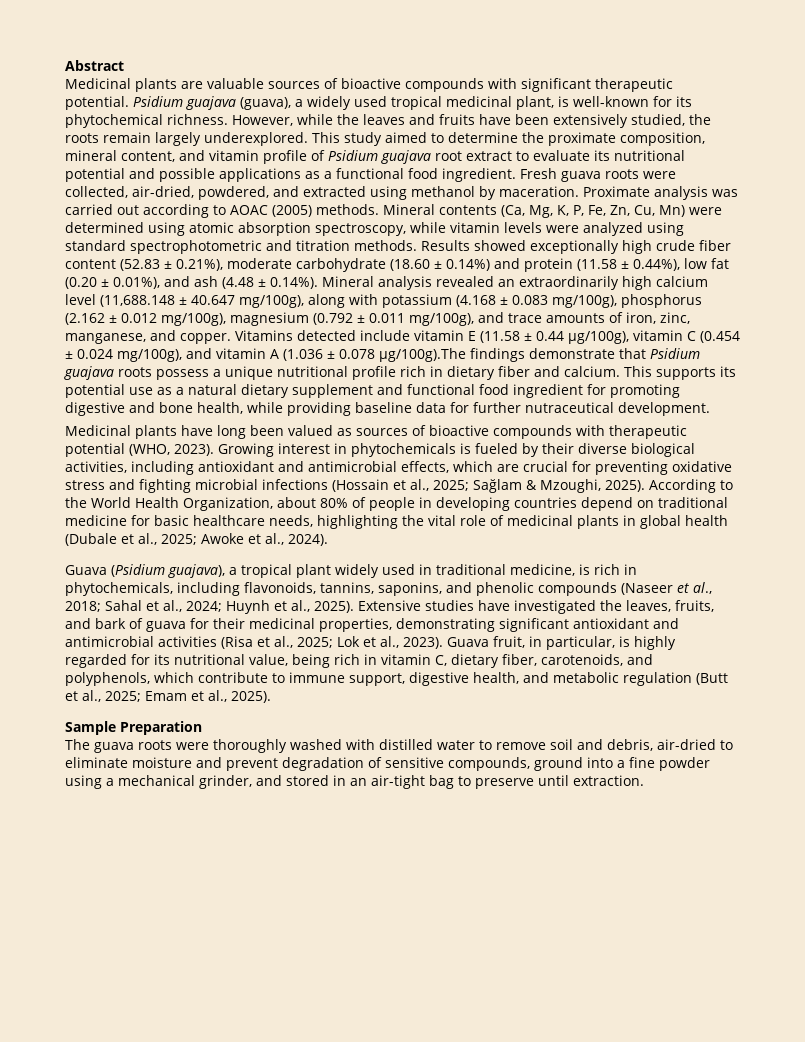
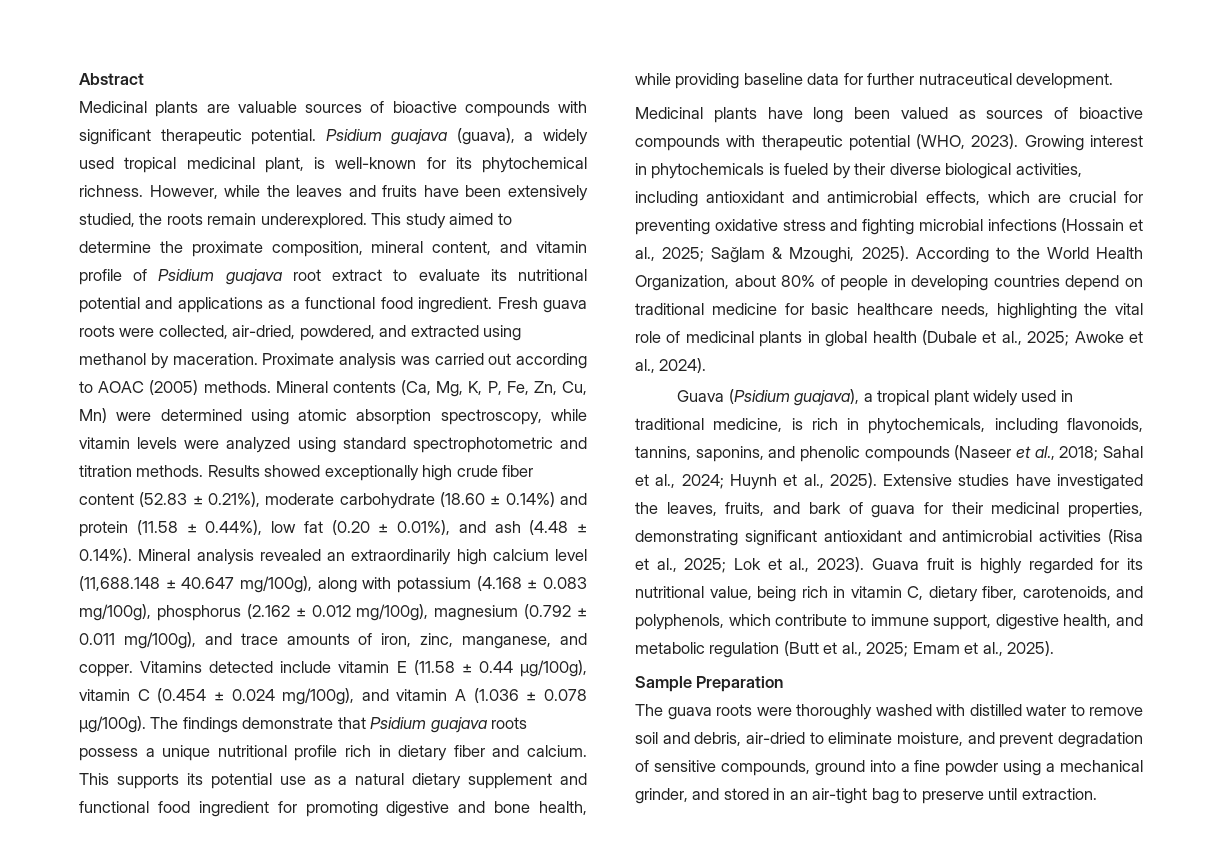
[155,132,201,146] largely -> (257, 219) none
[159,168,215,182] possible -> (173, 303) none
[379,348,466,362] µg/100g).The -> [79,716,179,733] µg/100g). The
[493,636,615,650] fruit, in particular, -> [926,558,954,570] fruit
[132,757,192,768] moisture -> [897,732,963,746] moisture,

